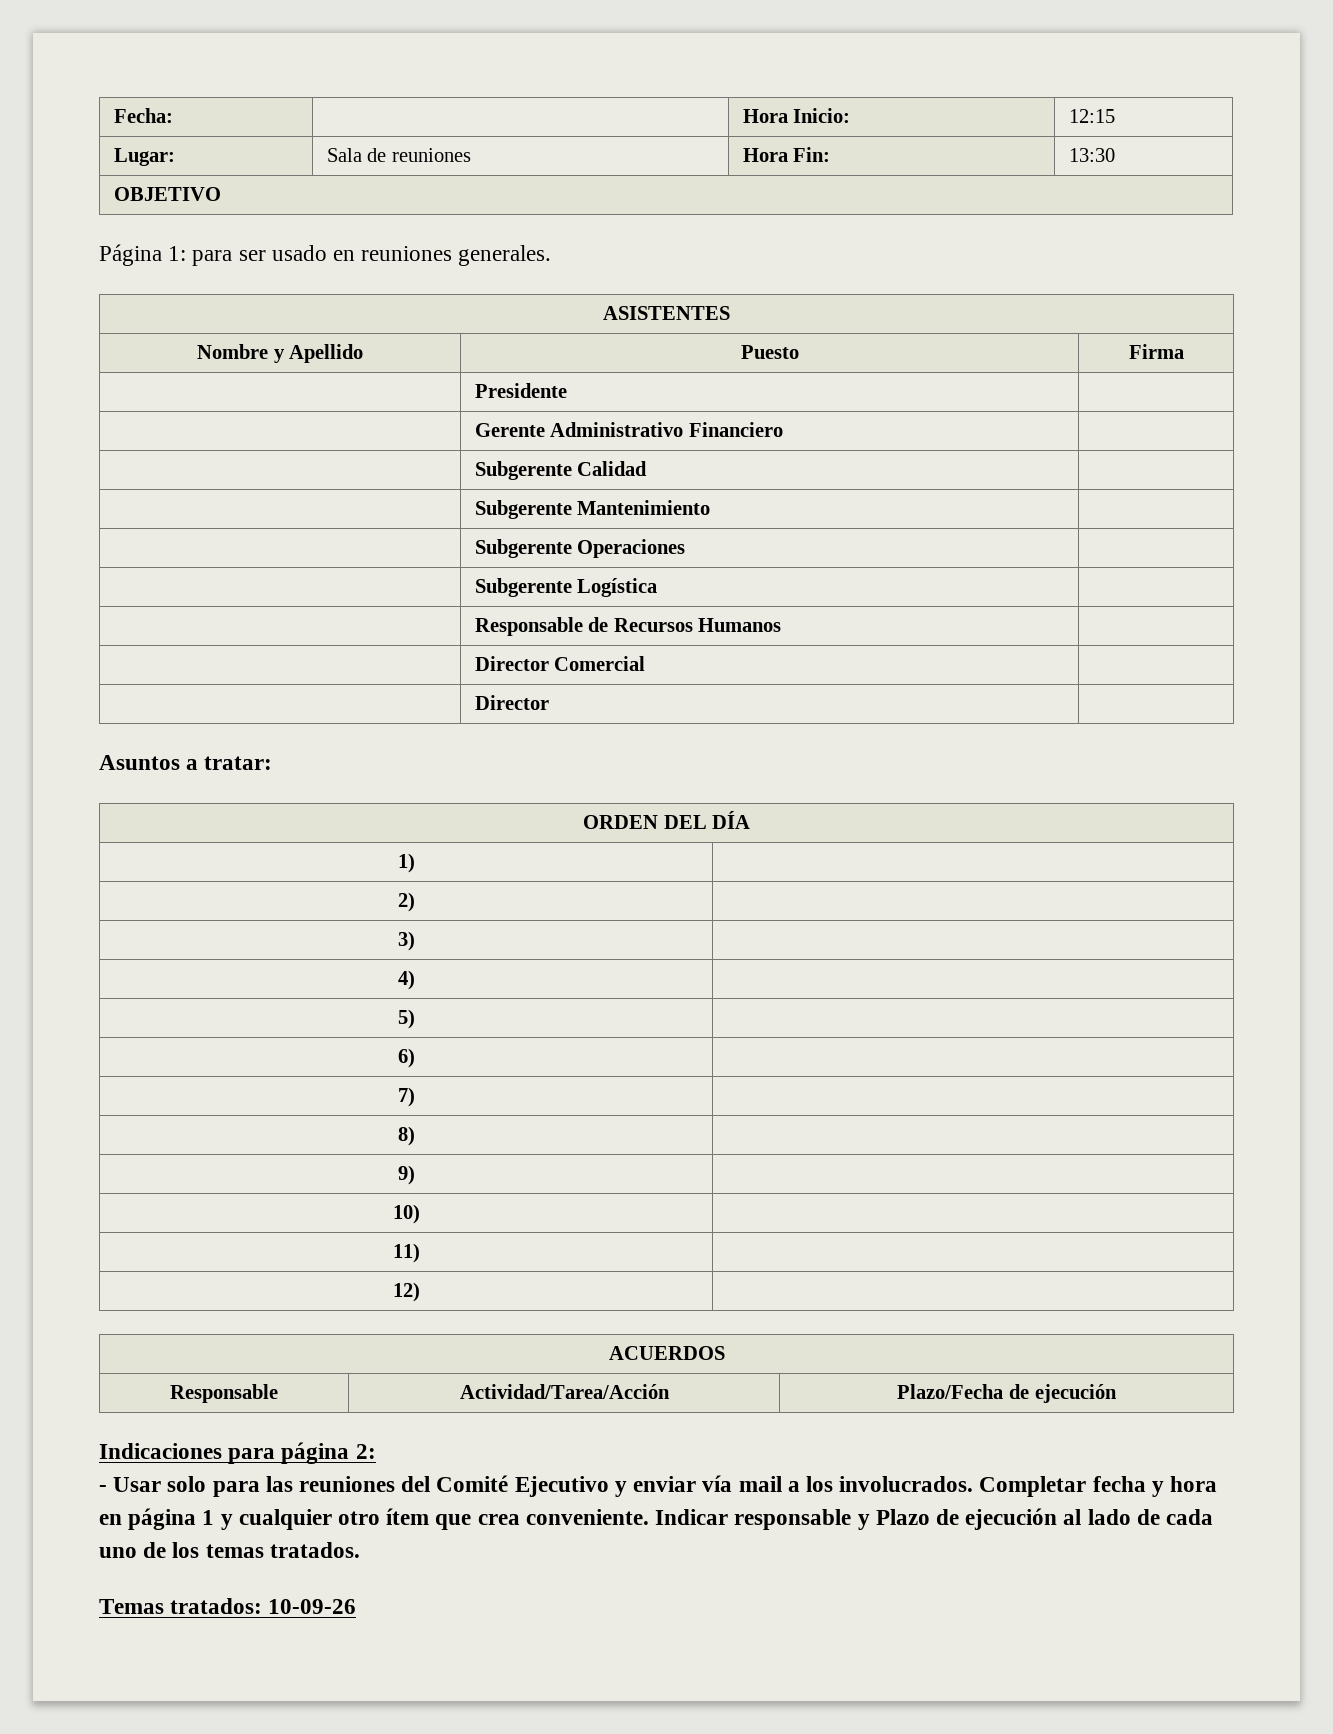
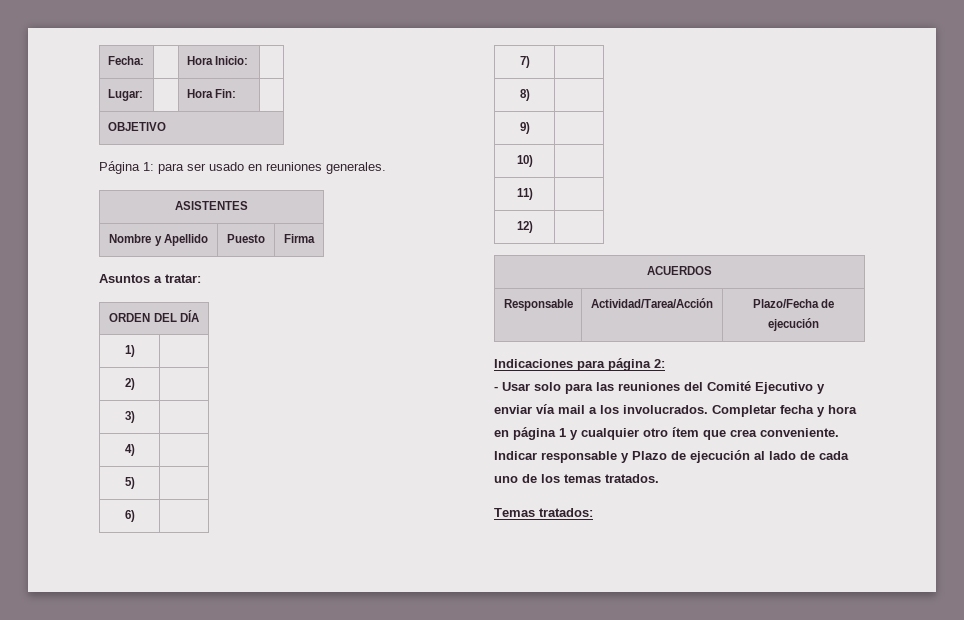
[1068,109,1115,123] 12:15 -> (249, 60) none
[326,148,471,162] Sala de reuniones -> (143, 95) none
[1068,148,1115,162] 13:30 -> (237, 93) none
[474,383,567,398] [474,422,783,437] [474,461,648,480] [474,500,711,519] [474,539,686,558] [474,578,658,597] [474,617,782,636] [474,656,646,671] [474,695,549,710] // | Presidente | // | Gerente Administrativo Financiero | // | Subgerente Calidad | // | Subgerente Mantenimiento | // | Subgerente Operaciones | // | Subgerente Logística | // | Responsable de Recursos Humanos | // | Director Comercial | // | Director | -> (315, 238) none
[268,1599,357,1614] 10-09-26 -> (593, 512) none

